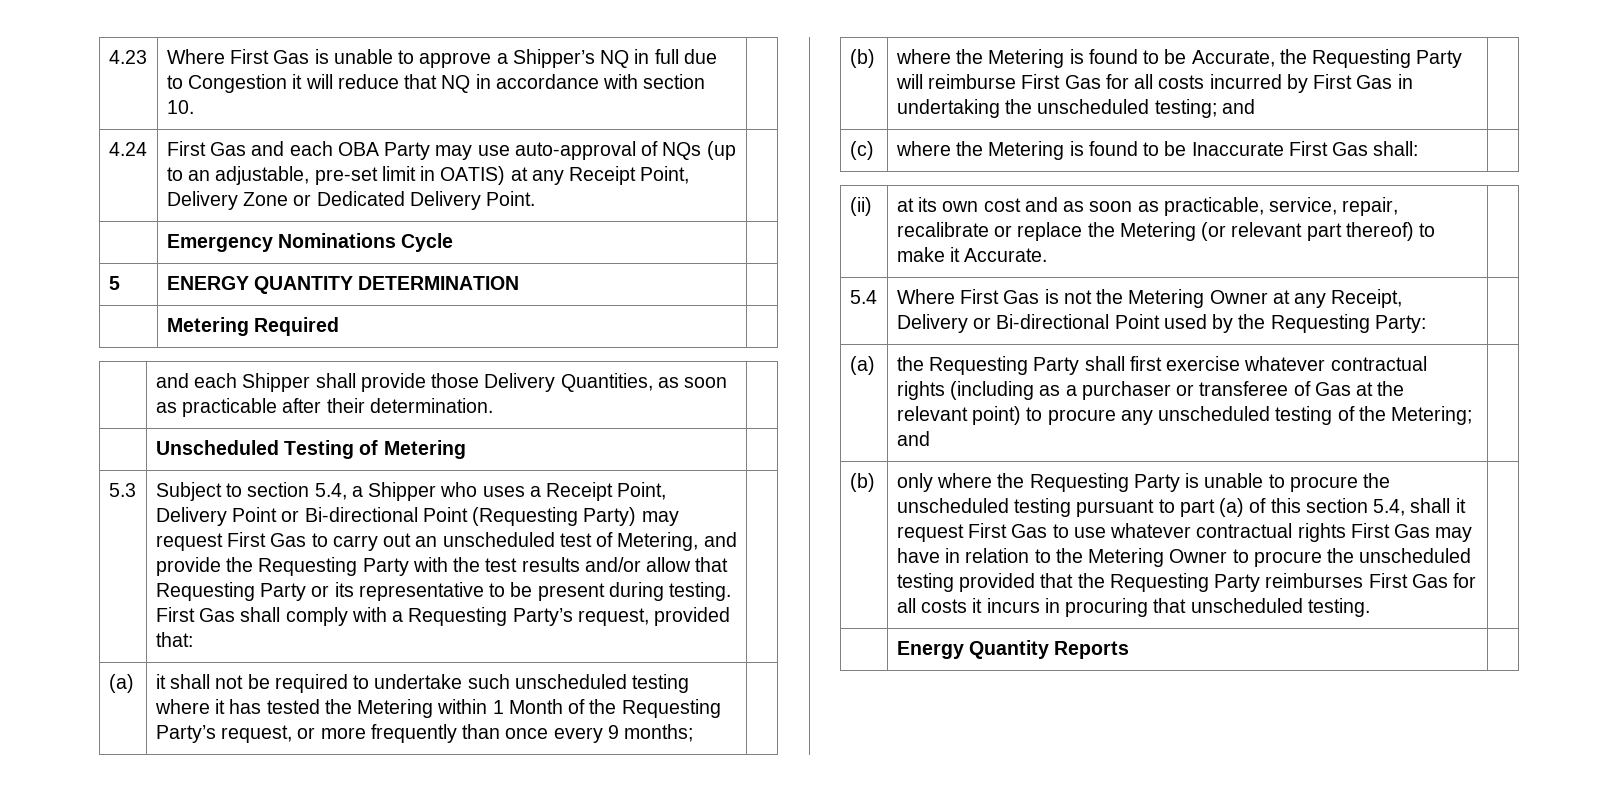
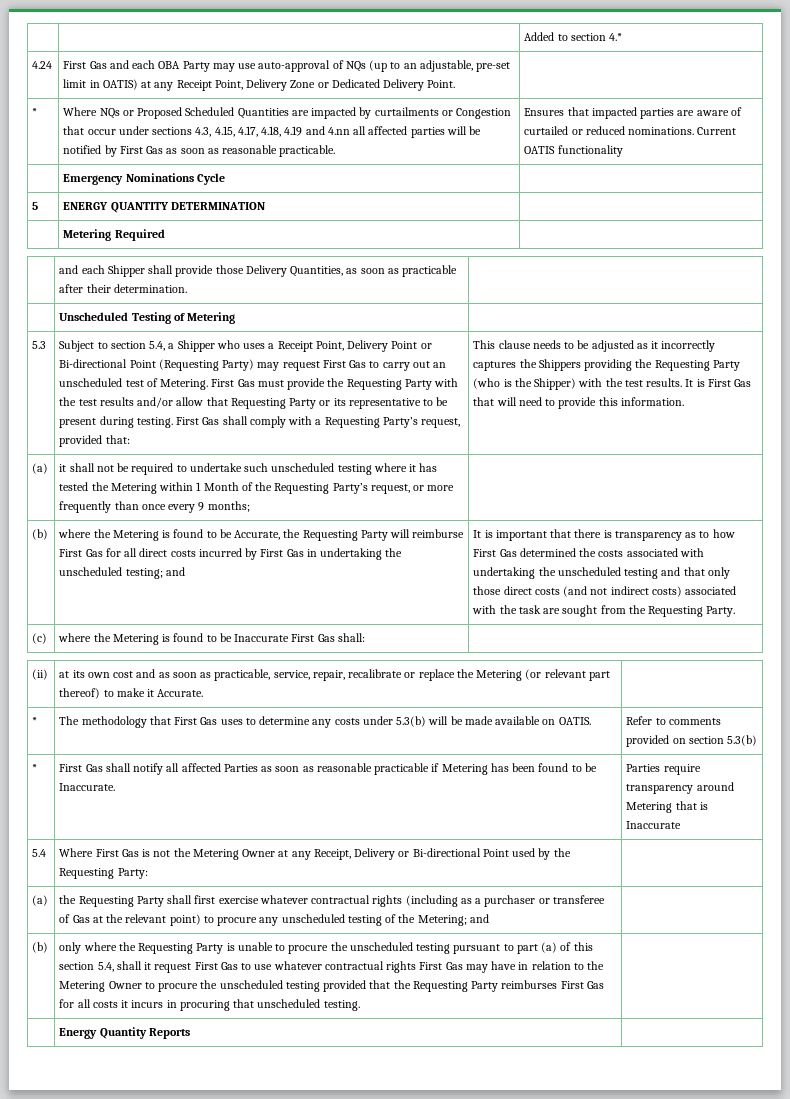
[108,50,147,64] [166,49,717,68] [166,74,706,93] [166,100,194,114] 4.23 | Where First Gas is unable to approve a Shipper’s NQ in full due to Congestion it will reduce that NQ in accordance with section 10. | -> [524,32,623,41] | | Added to section 4.*
(536, 198) none -> [32,108,38,116] [63,107,512,119] [63,126,482,138] [63,145,336,157] [524,107,742,119] [524,126,737,135] [524,145,623,157] // * | Where NQs or Proposed Scheduled Quantities are impacted by curtailments or Congestion that occur under sections 4.3, 4.15, 4.17, 4.18, 4.19 and 4.nn all affected parties will be notified by First Gas as soon as reasonable practicable. | Ensures that impacted parties are aware of curtailed or reduced nominations. Current OATIS functionality
[617,532,737,551] Metering, and -> [160,379,284,390] Metering. First Gas must
(193, 639) none -> [473,340,716,352] [473,359,740,371] [473,378,752,390] [473,397,684,409] This clause needs to be adjusted as it incorrectly captures the Shippers providing the Requesting Party (who is the Shipper) with the test results. It is First Gas that will need to provide this information.
(1154, 81) none -> [139,548,168,557] direct
(1255, 106) none -> [473,529,735,541] [473,548,704,557] [473,567,730,579] [473,586,737,597] [472,605,736,617] It is important that there is transparency as to how First Gas determined the costs associated with undertaking the unscheduled testing and that only those direct costs (and not indirect costs) associated with the task are sought from the Requesting Party.
(1048, 255) none -> [32,717,38,725] [59,716,591,728] [626,716,721,725] [626,735,758,747] [32,764,38,772] [59,763,597,775] [59,783,116,791] [626,764,701,775] [626,782,734,794] [626,801,708,813] [626,821,682,829] // * | The methodology that First Gas uses to determine any costs under 5.3(b) will be made available on OATIS. | Refer to comments provided on section 5.3(b) // * | First Gas shall notify all affected Parties as soon as reasonable practicable if Metering has been found to be Inaccurate. | Parties require transparency around Metering that is Inaccurate

